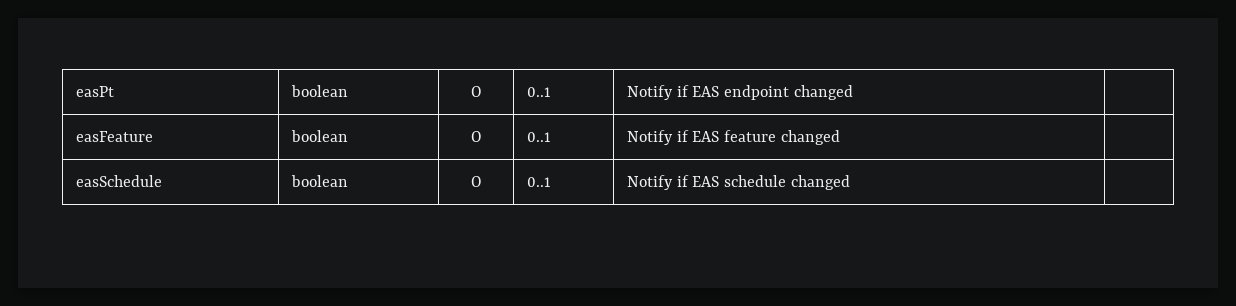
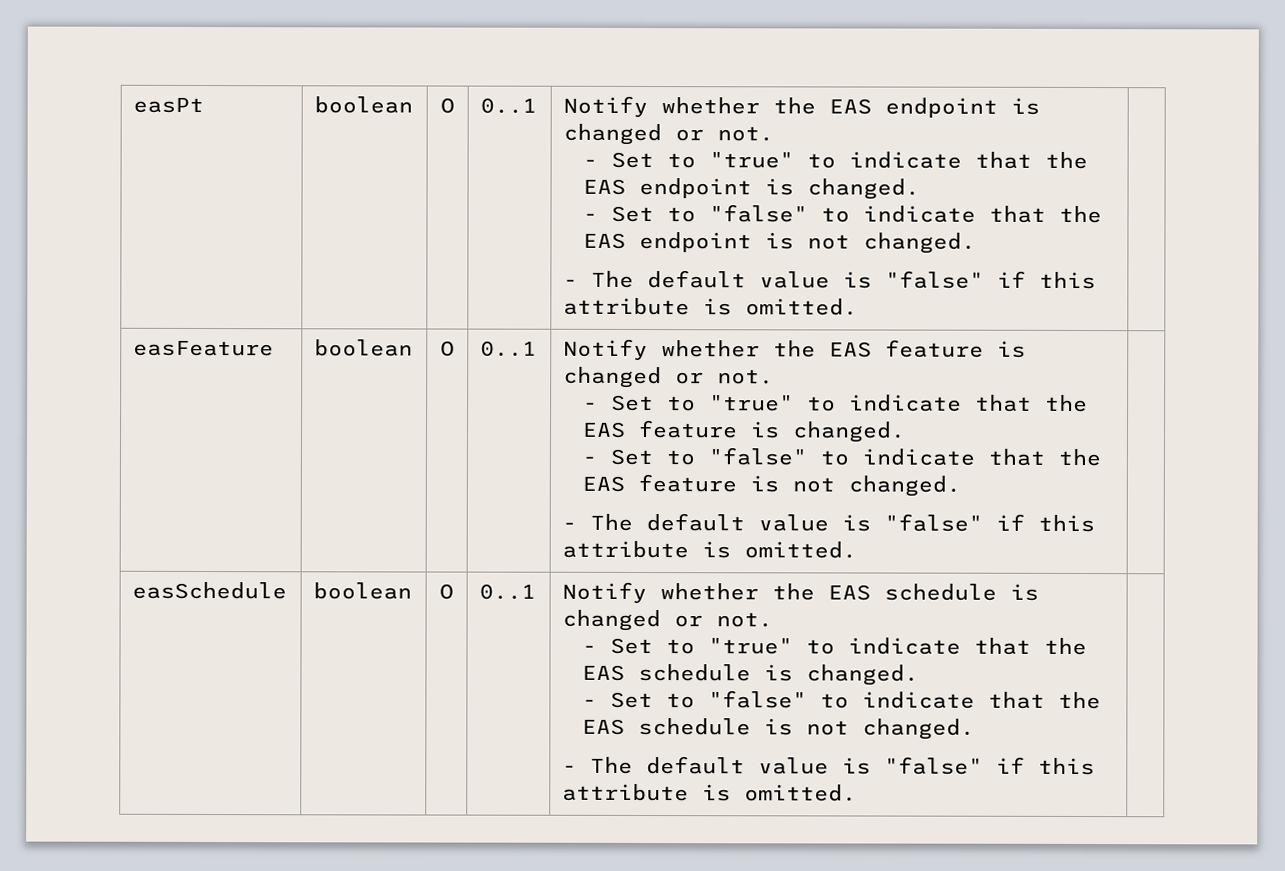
[676,85,853,100] if EAS endpoint changed -> [661,97,1041,118] [563,123,775,146] [583,151,1089,170] [583,177,921,200] [583,204,1103,224] [583,231,977,254] [563,270,1097,290] [563,297,859,316] whether the EAS endpoint is changed or not. // - Set to "true" to indicate that the EAS endpoint is changed. // - Set to "false" to indicate that the EAS endpoint is not changed. // - The default value is "false" if this attribute is omitted.
[676,130,840,145] if EAS feature changed -> [661,339,1027,358] [563,366,775,389] [583,394,1089,413] [582,419,907,443] [582,447,1102,467] [582,473,962,497] [562,513,1096,533] [562,540,858,559] whether the EAS feature is changed or not. // - Set to "true" to indicate that the EAS feature is changed. // - Set to "false" to indicate that the EAS feature is not changed. // - The default value is "false" if this attribute is omitted.
[676,175,850,190] if EAS schedule changed -> [660,583,1040,601] [562,609,774,632] [582,637,1088,656] [582,663,920,686] [582,690,1102,710] [582,717,976,740] [562,756,1096,776] [562,783,858,802] whether the EAS schedule is changed or not. // - Set to "true" to indicate that the EAS schedule is changed. // - Set to "false" to indicate that the EAS schedule is not changed. // - The default value is "false" if this attribute is omitted.

